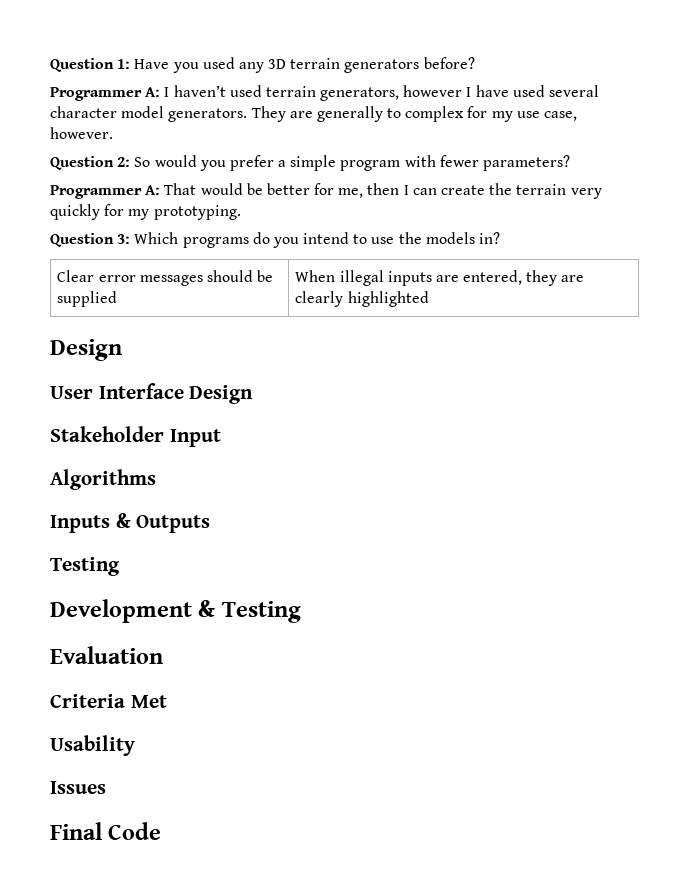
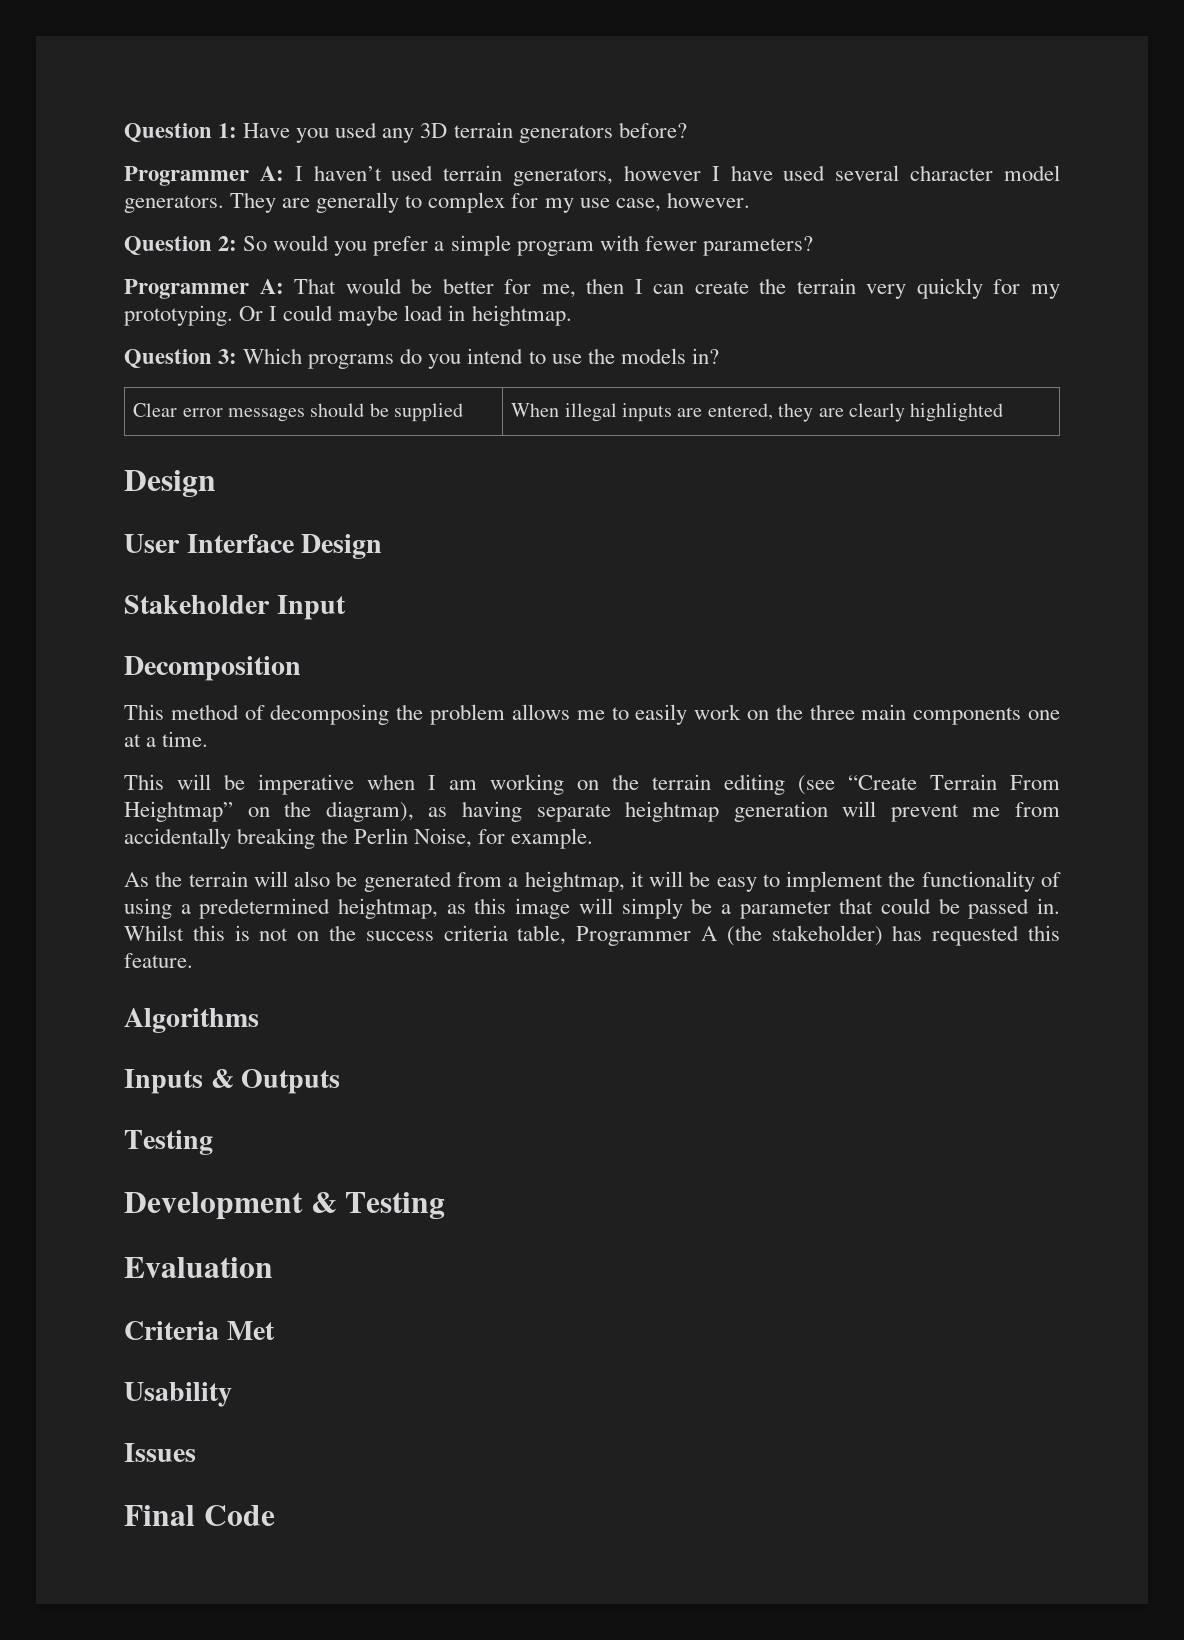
(241, 212) none -> [239,305,572,326] Or I could maybe load in heightmap.
(221, 438) none -> [124,656,301,681] [124,704,1060,725] [124,731,209,747] [124,774,1060,795] [124,801,1060,822] [124,828,594,849] [124,871,1062,892] [124,898,1060,919] [124,925,1060,946] [124,953,193,968] // Decomposition // This method of decomposing the problem allows me to easily work on the three main components one at a time. // This will be imperative when I am working on the terrain editing (see “Create Terrain From Heightmap” on the diagram), as having separate heightmap generation will prevent me from accidentally breaking the Perlin Noise, for example. // As the terrain will also be generated from a heightmap, it will be easy to implement the functionality of using a predetermined heightmap, as this image will simply be a parameter that could be passed in. Whilst this is not on the success criteria table, Programmer A (the stakeholder) has requested this feature.

